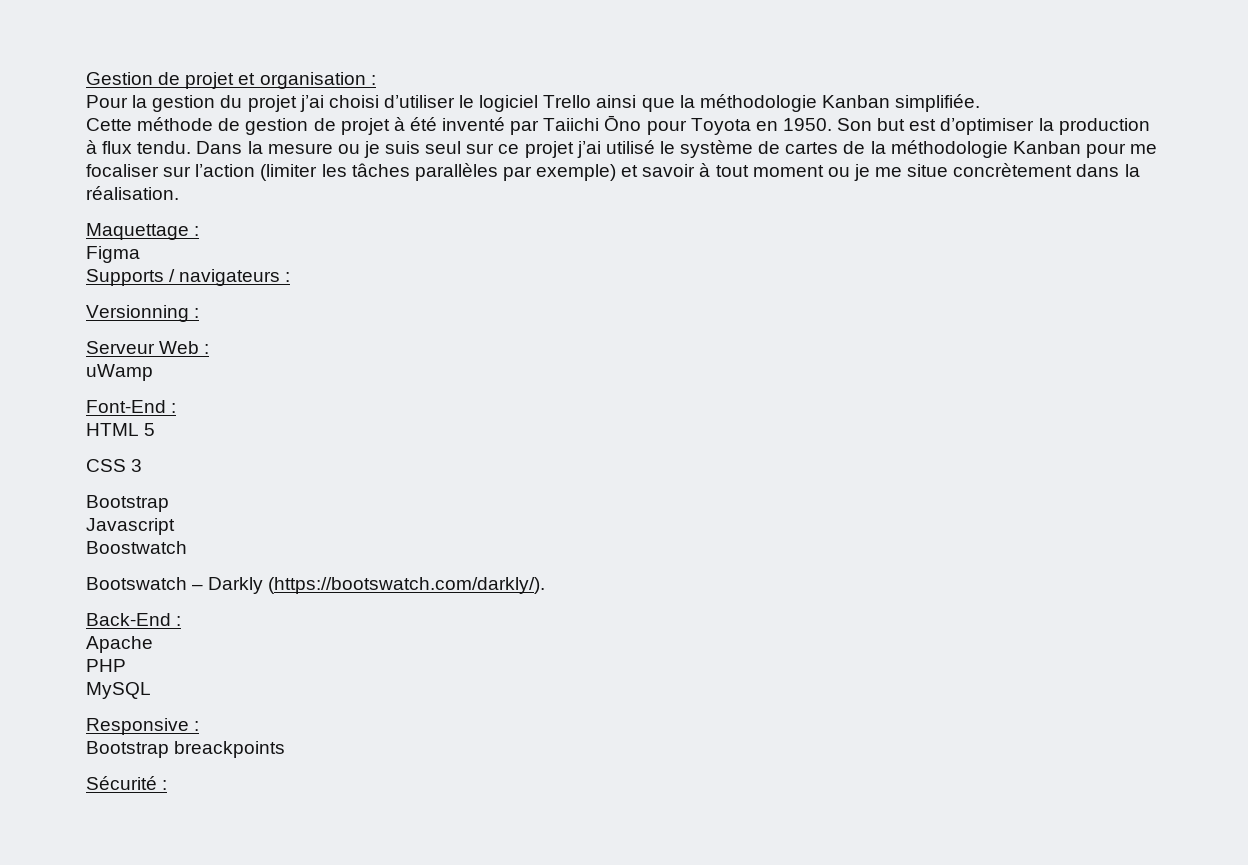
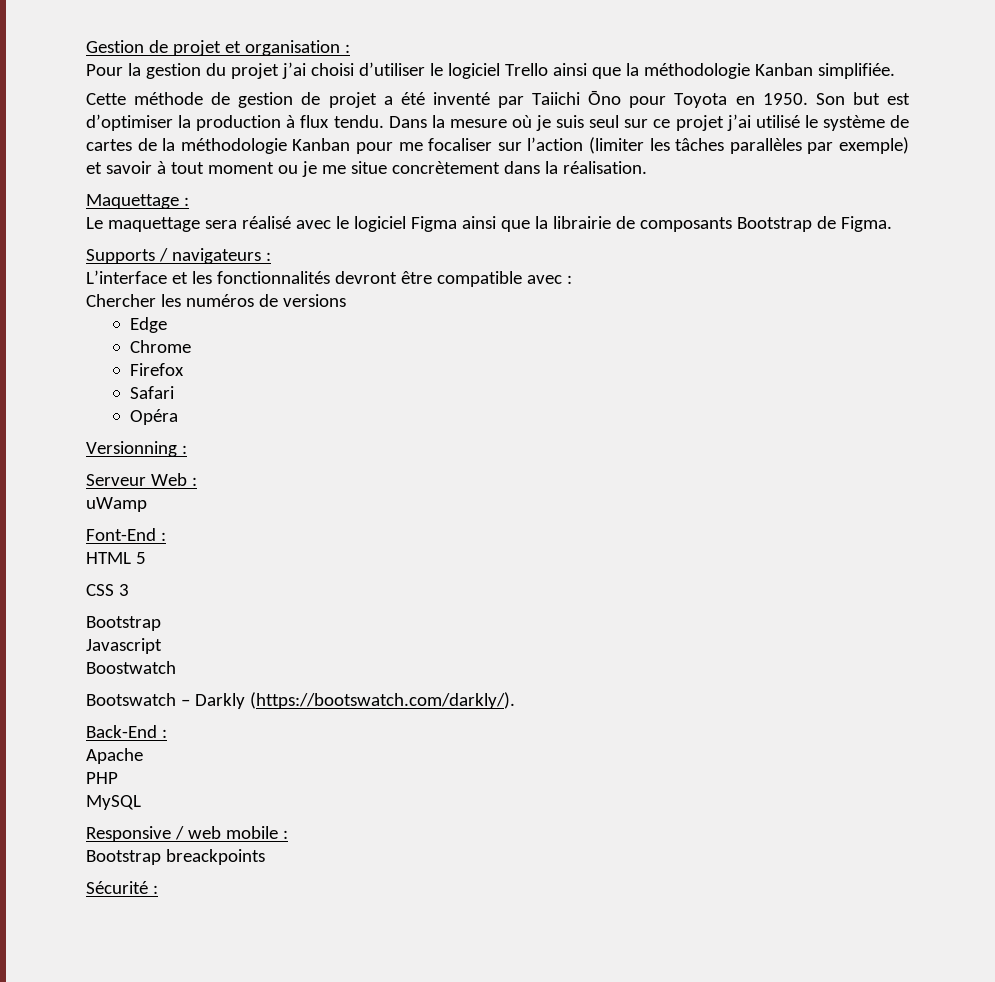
[393,117,405,131] à -> [383,96,393,105] a
[337,144,360,154] ou -> [511,115,532,128] où
[86,246,140,263] [86,269,291,286] Figma // Supports / navigateurs : -> [86,216,892,232] [86,248,271,264] [86,270,572,287] [86,294,346,307] [129,317,167,333] [129,340,191,353] [129,363,184,376] [129,386,174,399] [129,409,178,425] Le maquettage sera réalisé avec le logiciel Figma ainsi que la librairie de composants Bootstrap de Figma. // Supports / navigateurs : // L’interface et les fonctionnalités devront être compatible avec : // Chercher les numéros de versions // Edge // Chrome // Firefox // Safari // Opéra
(189, 726) none -> [174,826,278,840] / web mobile

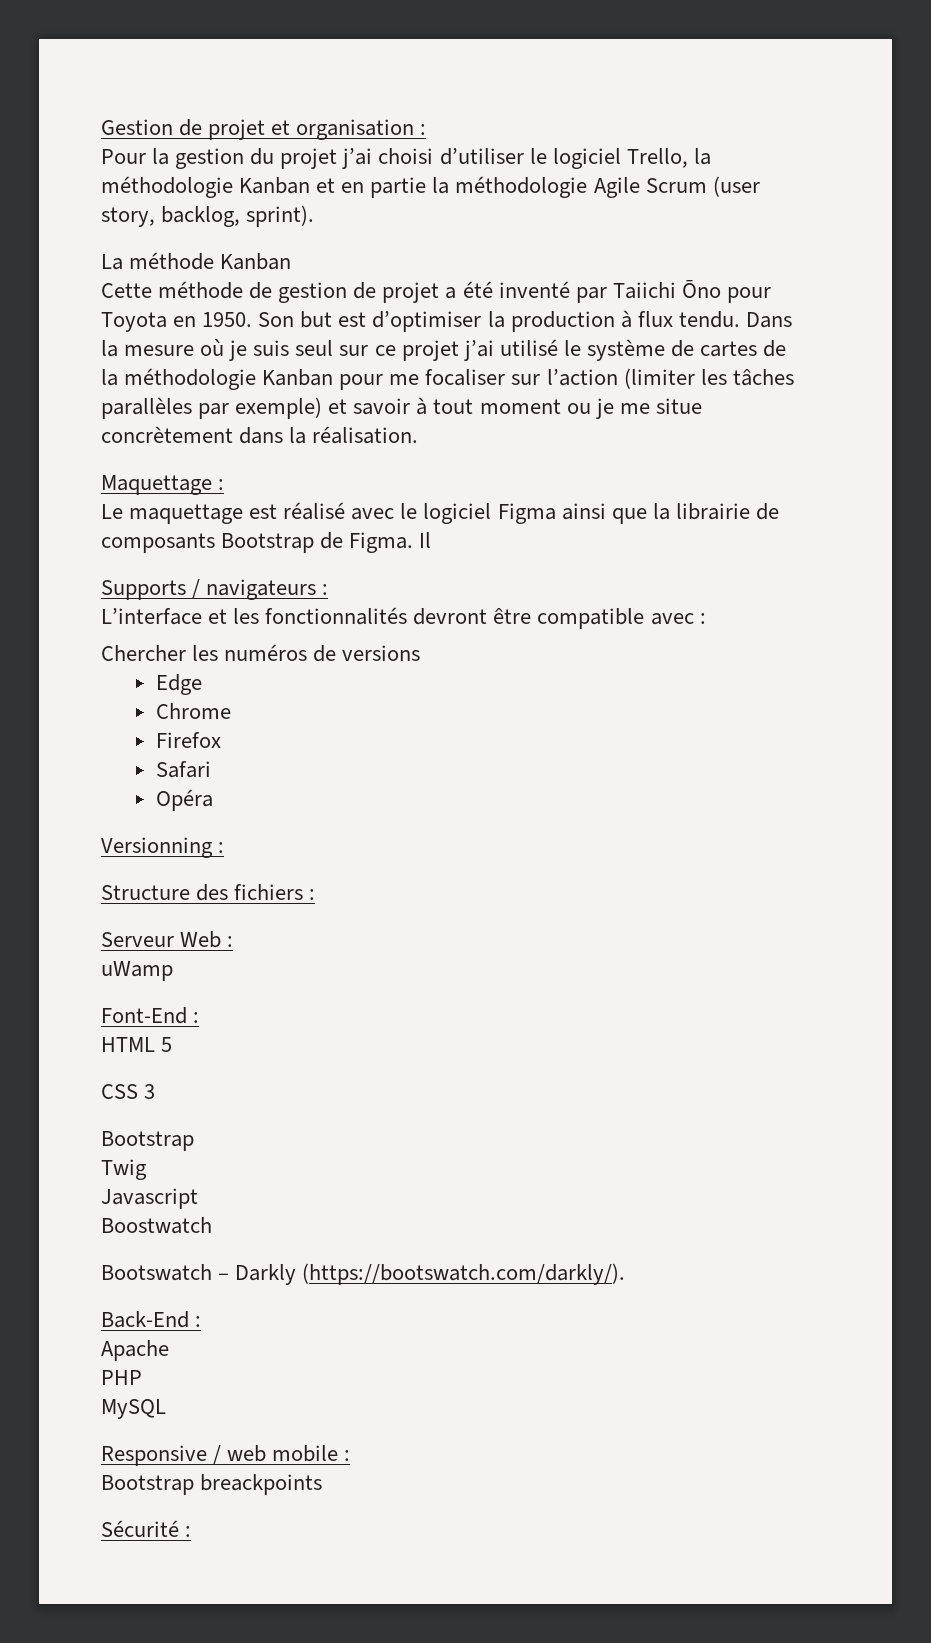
[504,63,895,79] Trello ainsi que la méthodologie Kanban simplifiée. -> [626,148,711,168] [101,176,760,198] [101,205,315,227] [101,252,292,270] Trello, la méthodologie Kanban et en partie la méthodologie Agile Scrum (user story, backlog, sprint). // La méthode Kanban
[204,220,237,229] sera -> [249,504,278,519] est
(892, 224) none -> [419,532,432,548] Il
(187, 449) none -> [101,884,316,901] // Structure des fichiers :
(161, 623) none -> [101,1159,147,1180] // Twig

